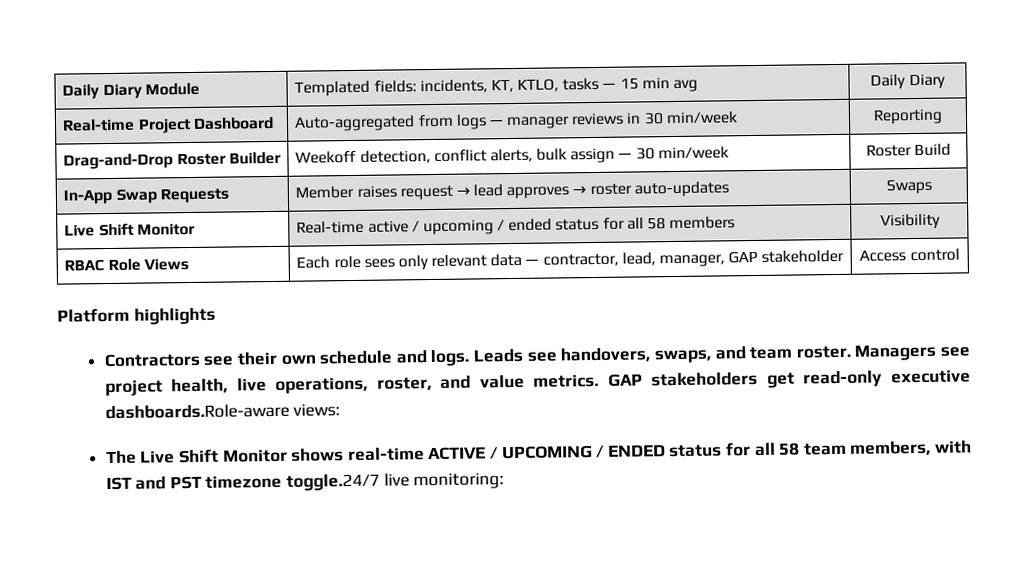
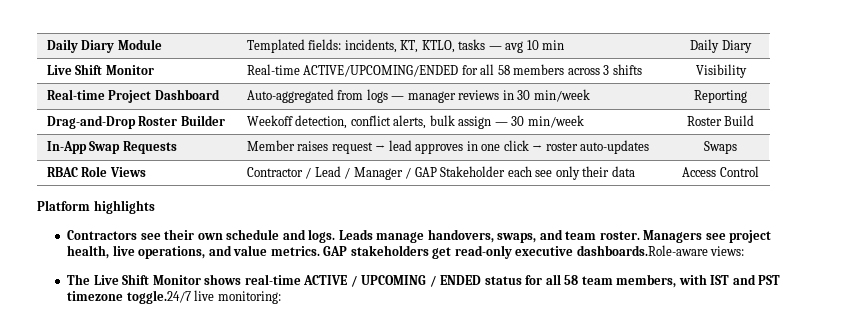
[619,77,639,90] 15 -> [505,40,539,53] avg 10
[672,79,698,93] [870,73,946,90] avg | Daily Diary -> [690,39,752,53] [46,64,154,75] [246,64,642,77] [695,64,747,78] | Daily Diary // Live Shift Monitor | Real-time ACTIVE/UPCOMING/ENDED for all 58 members across 3 shifts | Visibility
(570, 193) none -> [466,140,529,151] in one click
[64,222,195,237] [296,216,736,236] [879,213,941,230] [64,258,189,272] [296,249,845,271] Live Shift Monitor | Real-time active / upcoming / ended status for all 58 members | Visibility // RBAC Role Views | Each role sees only relevant data — contractor, lead, manager, GAP stakeholder -> [46,166,146,177] [246,166,635,180] RBAC Role Views | Contractor / Lead / Manager / GAP Stakeholder each see only their data
[909,248,960,262] control -> [719,166,759,177] Control
[526,351,557,362] see -> [376,232,425,243] manage
[376,377,432,391] roster, -> (206, 252) none

